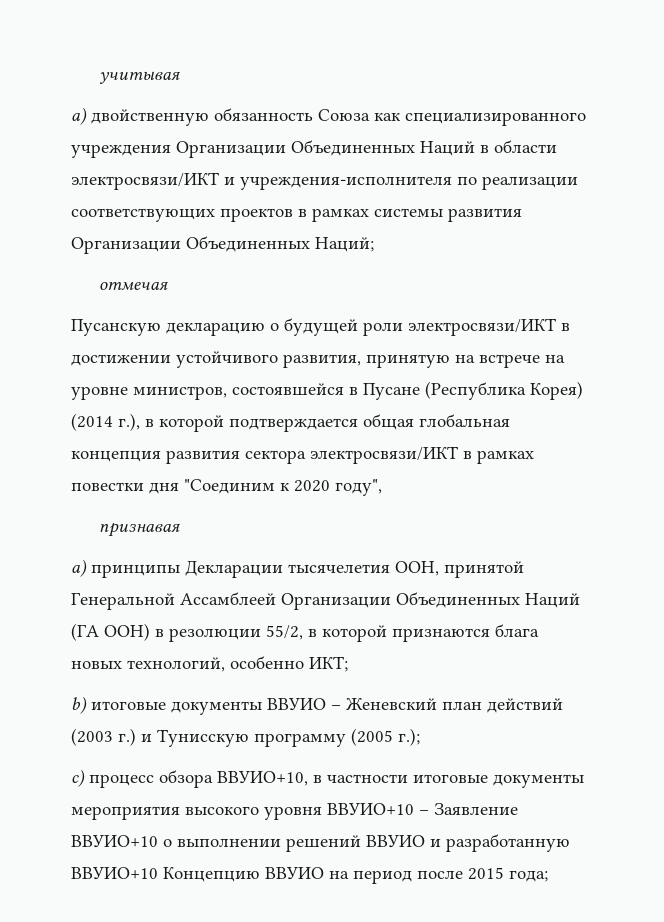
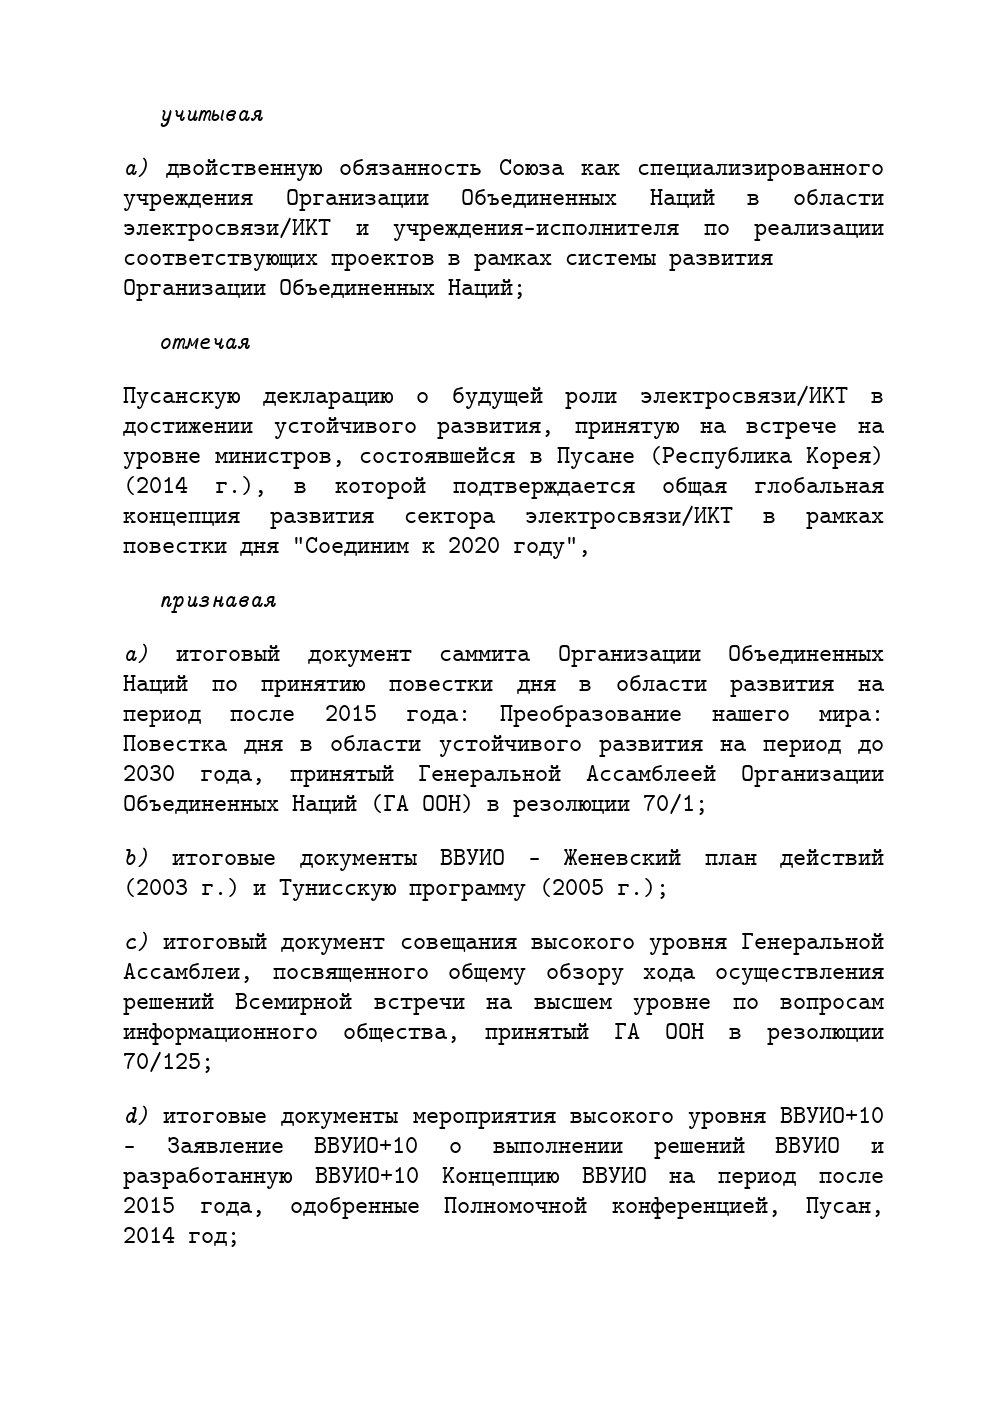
[91,560,524,578] принципы Декларации тысячелетия ООН, принятой -> [176,645,884,667] [123,675,885,697] [123,705,884,727] [123,735,884,757] [123,765,394,787] итоговый документ саммита Организации Объединенных Наций по принятию повестки дня в области развития на период после 2015 года: Преобразование нашего мира: Повестка дня в области устойчивого развития на период до 2030 года, принятый
[266,624,539,642] [71,656,348,672] 55/2, в которой признаются блага новых технологий, особенно ИКТ; -> [643,793,708,815] 70/1;
[89,770,408,788] процесс обзора ВВУИО+10, в частности -> [163,933,884,955] [123,963,885,985] [123,993,885,1015] [123,1023,884,1045] [123,1051,214,1073] [123,1105,149,1126] итоговый документ совещания высокого уровня Генеральной Ассамблеи, посвященного общему обзору хода осуществления решений Всемирной встречи на высшем уровне по вопросам информационного общества, принятый ГА ООН в резолюции 70/125; // d)
[509,870,548,882] года; -> [199,1197,884,1219] [123,1226,240,1247] года, одобренные Полномочной конференцией, Пусан, 2014 год;

